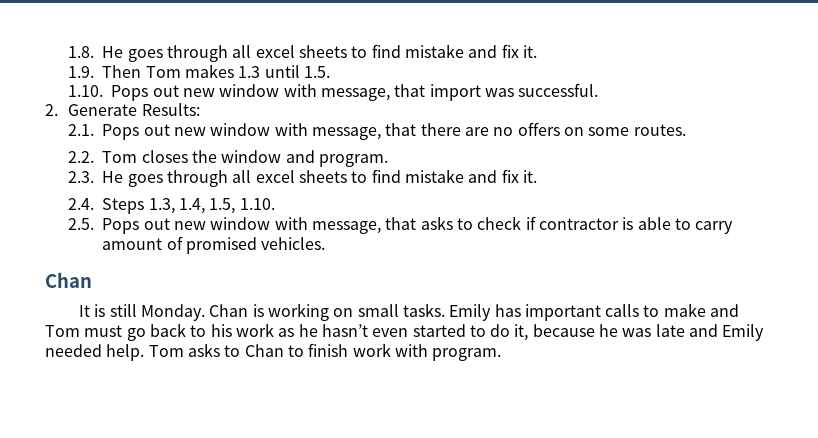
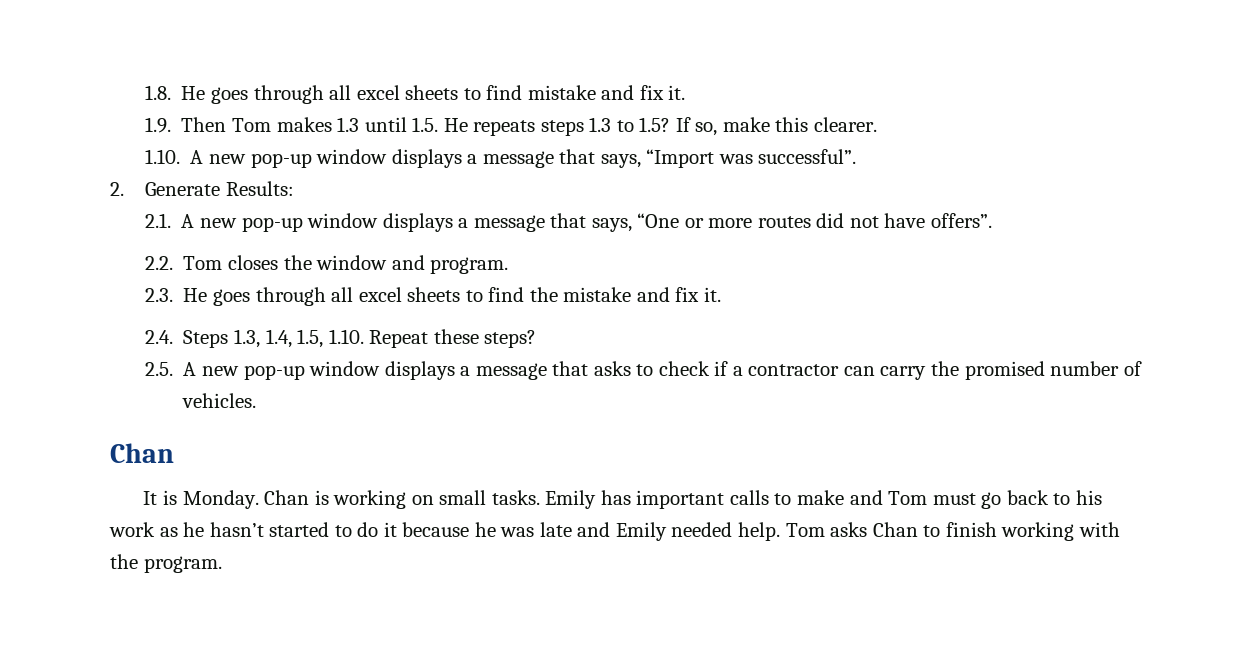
[68,83,599,101] [45,103,200,116] [68,122,686,140] // 1.10. Pops out new window with message, that import was successful. // 2. Generate Results: // 2.1. Pops out new window with message, that there are no offers on some routes. -> [443,117,878,136] [145,149,857,168] [110,181,294,196] [145,213,993,232] He repeats steps 1.3 to 1.5? If so, make this clearer. // 1.10. A new pop-up window displays a message that says, “Import was successful”. // 2. Generate Results: // 2.1. A new pop-up window displays a message that says, “One or more routes did not have offers”.
(401, 176) none -> [529,287,558,302] the
[68,217,382,234] // 2.5. Pops out new window with message, -> [369,329,537,348] [145,361,547,380] Repeat these steps? // 2.5. A new pop-up window displays a message
[538,217,734,234] [102,236,258,254] contractor is able to carry amount of promised -> [732,361,1142,380] a contractor can carry the promised number of
[109,304,137,317] still -> (178, 497) none
[372,328,409,337] even -> (264, 529) none
[514,324,529,341] it, -> [383,522,397,537] it
[224,345,241,357] to -> (868, 529) none
[352,343,428,357] work with -> [1001,522,1120,541] [110,554,138,569] working with the

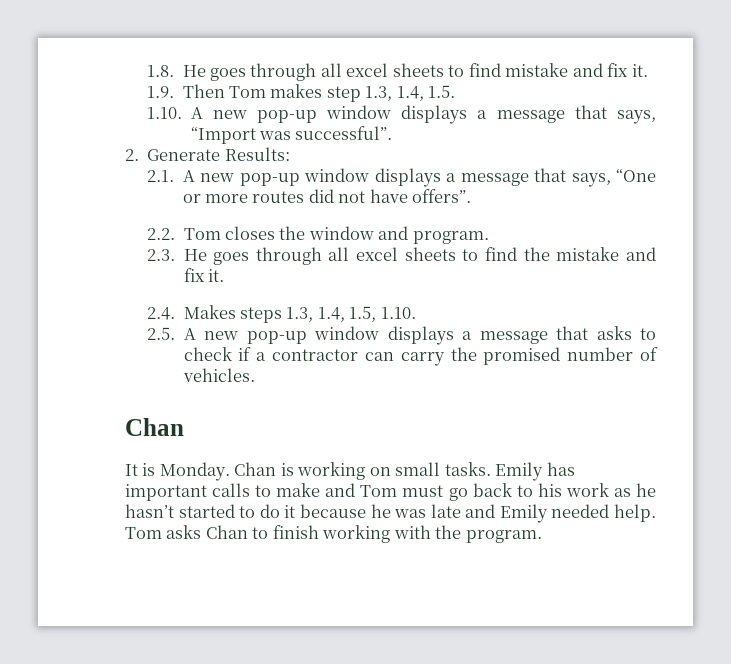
[337,117,878,136] 1.3 until 1.5. He repeats steps 1.3 to 1.5? If so, make this clearer. -> [326,85,456,102] step 1.3, 1.4, 1.5.
[183,330,229,348] Steps -> [183,305,282,323] Makes steps
[369,329,537,348] Repeat these steps? -> (416, 313) none

